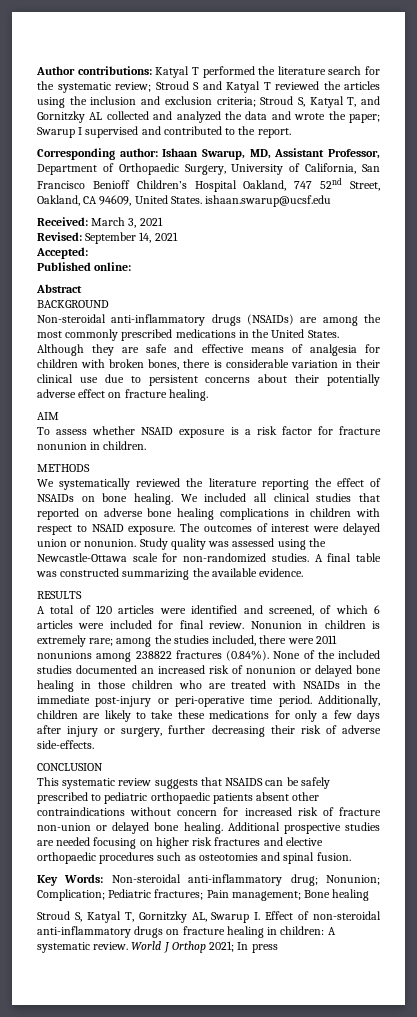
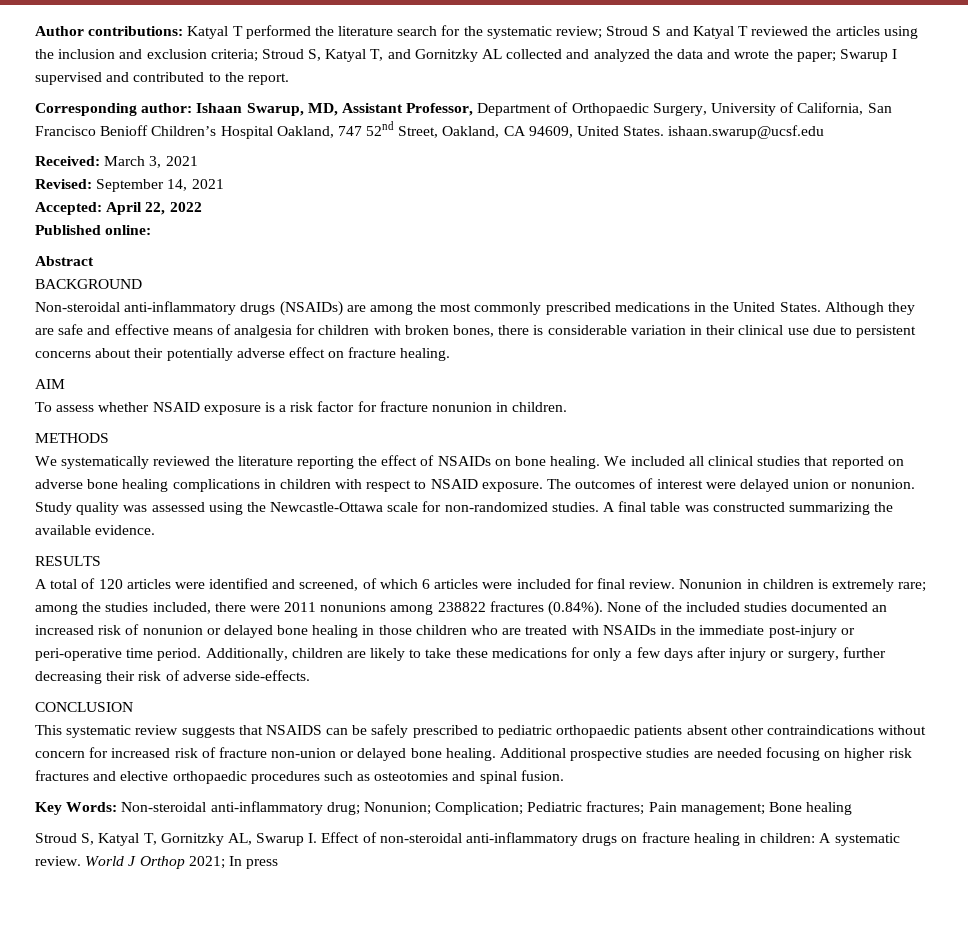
(88, 253) none -> [106,202,202,215] April 22, 2022

